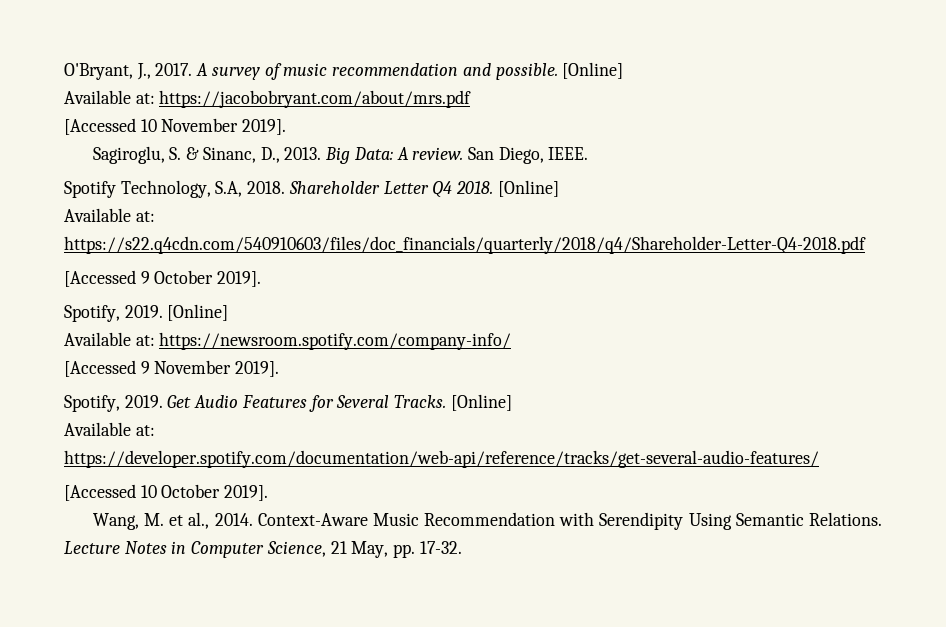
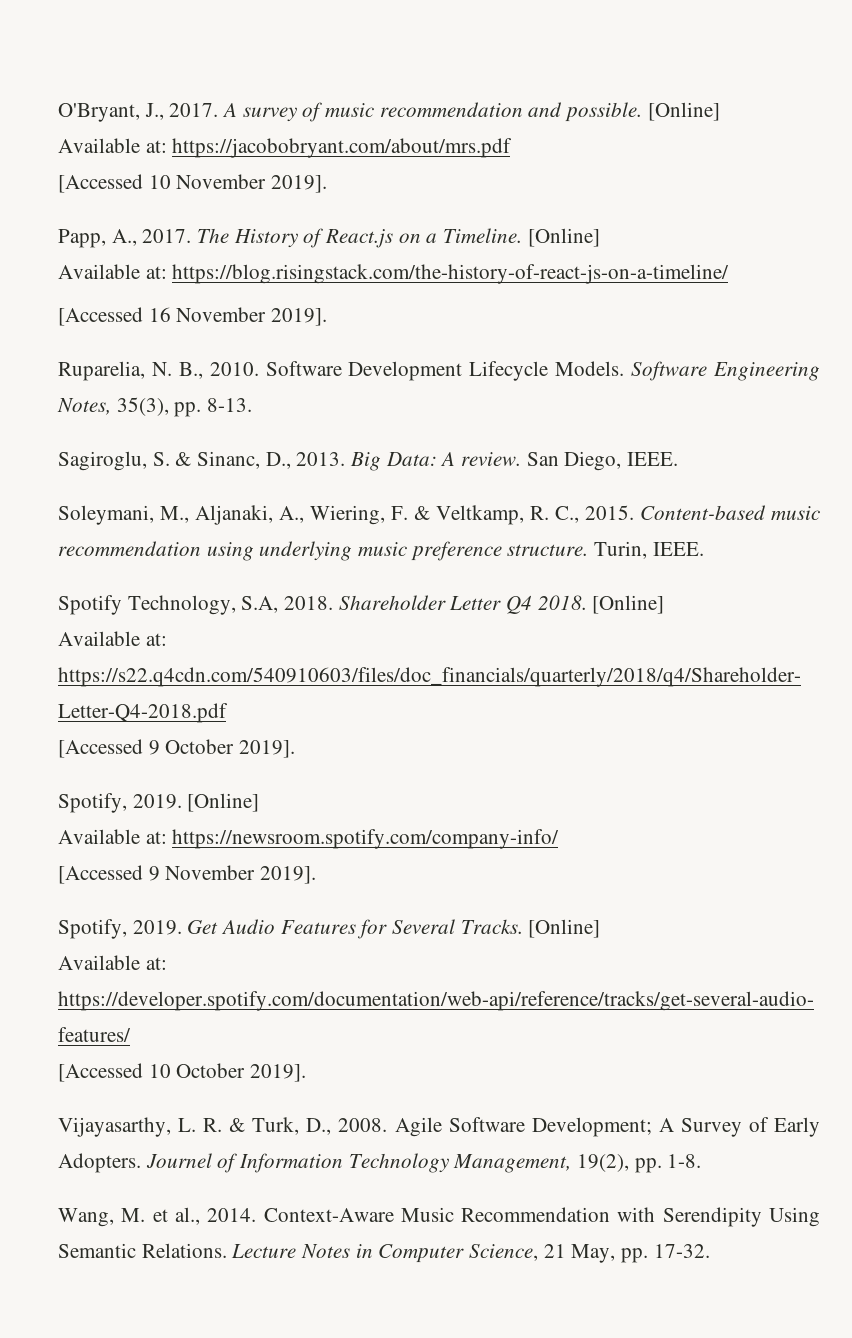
(287, 127) none -> [58,228,600,248] [58,264,730,284] [58,307,328,326] [58,361,821,381] [57,397,253,417] // Papp, A., 2017. The History of React.js on a Timeline. [Online] // Available at: https://blog.risingstack.com/the-history-of-react-js-on-a-timeline/ // [Accessed 16 November 2019]. // Ruparelia, N. B., 2010. Software Development Lifecycle Models. Software Engineering Notes, 35(3), pp. 8-13.
(589, 153) none -> [58,505,820,525] [58,541,704,561] // Soleymani, M., Aljanaki, A., Wiering, F. & Veltkamp, R. C., 2015. Content-based music recommendation using underlying music preference structure. Turin, IEEE.
(269, 493) none -> [58,1117,821,1137] [58,1153,702,1173] // Vijayasarthy, L. R. & Turk, D., 2008. Agile Software Development; A Survey of Early Adopters. Journel of Information Technology Management, 19(2), pp. 1-8.

